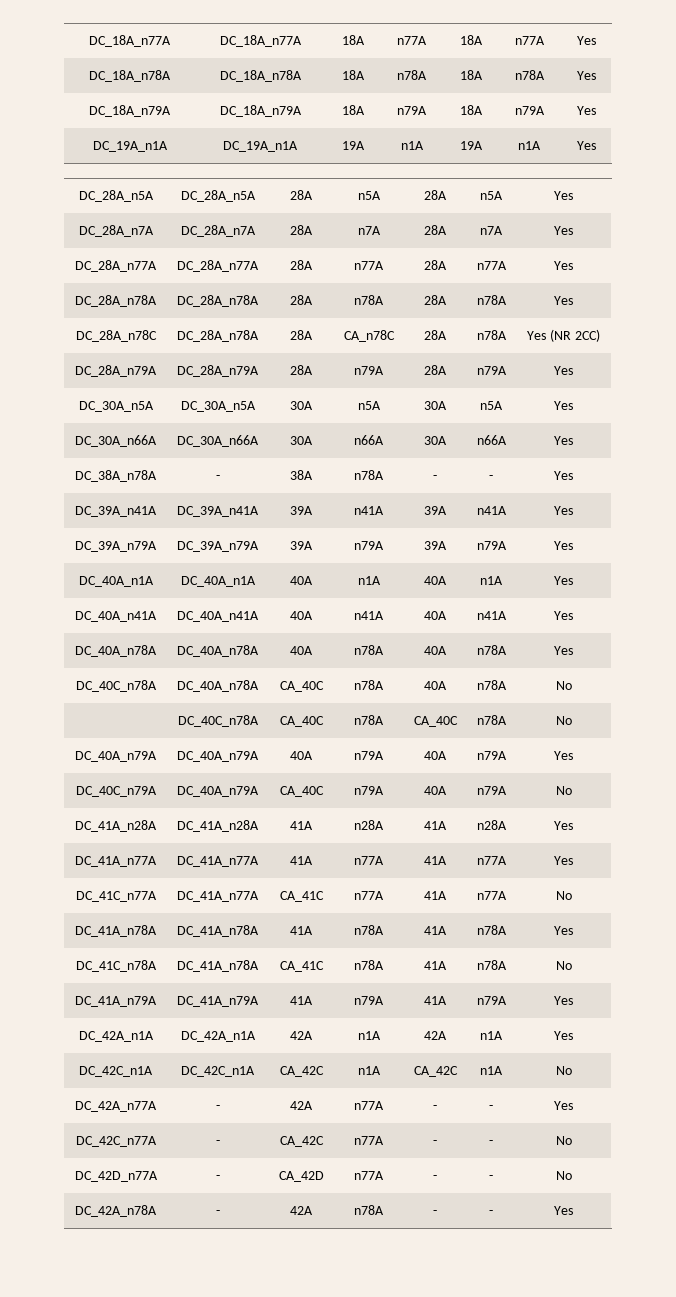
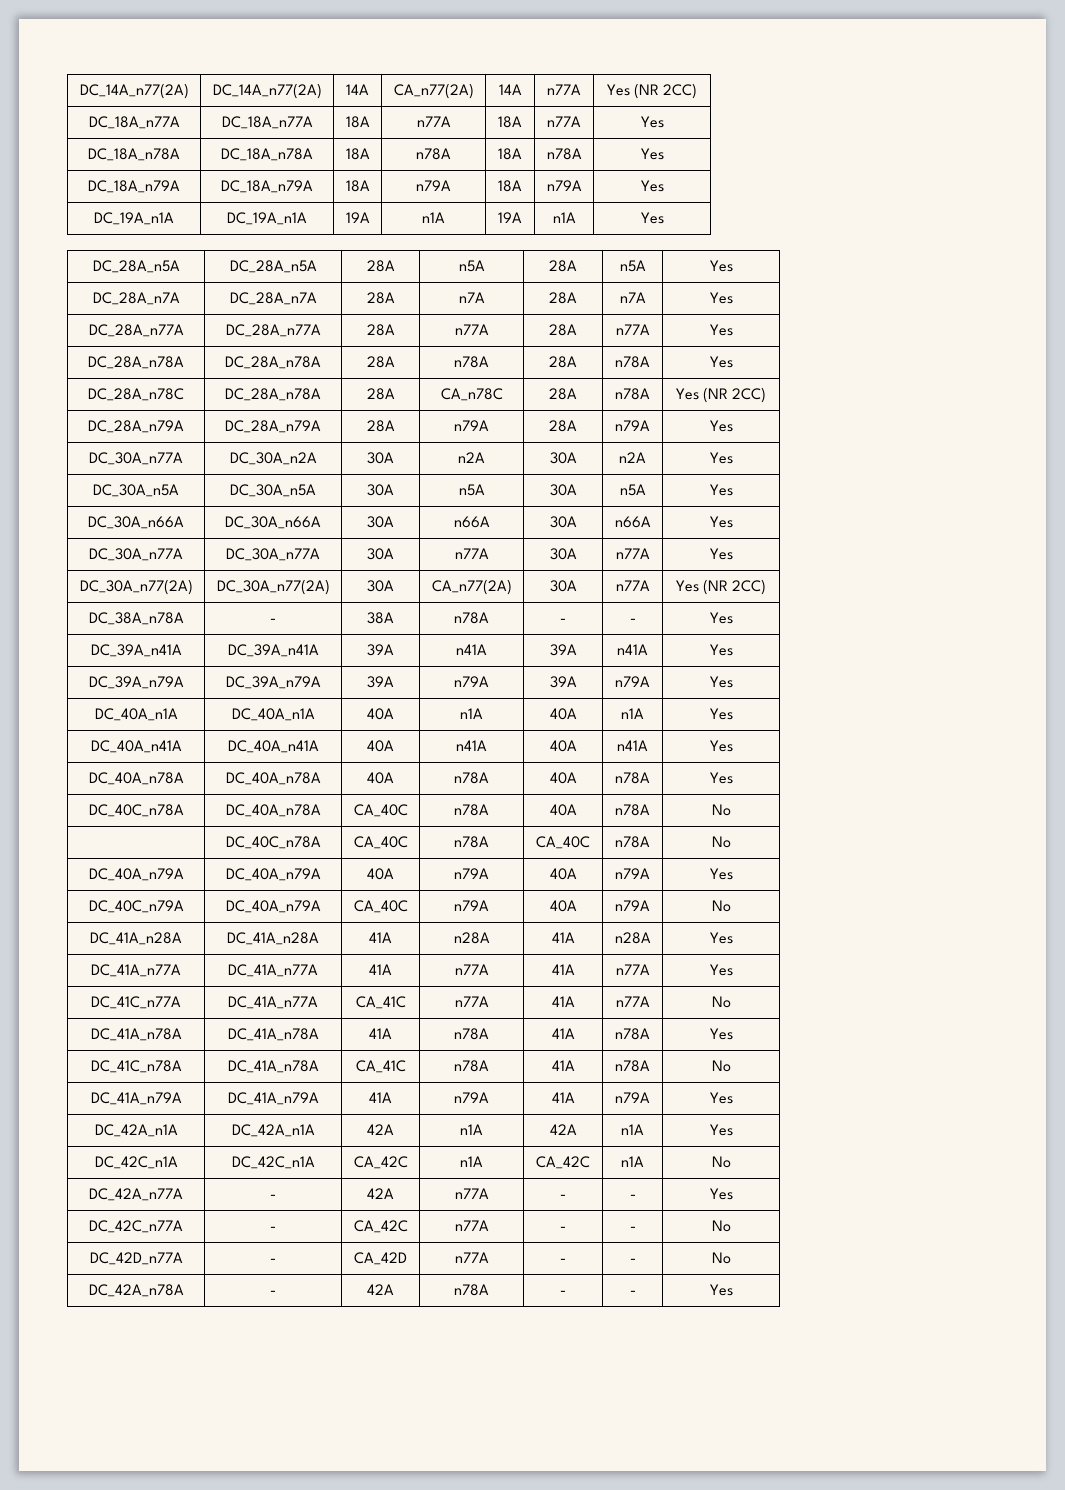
(89, 41) none -> [79,83,189,99] [212,83,322,99] [346,84,369,95] [393,83,474,99] [498,84,522,95] [547,84,581,95] [606,83,698,99] DC_14A_n77(2A) | DC_14A_n77(2A) | 14A | CA_n77(2A) | 14A | n77A | Yes (NR 2CC) //
(573, 370) none -> [89,452,183,465] [229,452,317,465] [367,452,394,464] [458,452,485,463] [549,452,577,464] [619,452,646,463] [709,452,733,464] // DC_30A_n77A | DC_30A_n2A | 30A | n2A | 30A | n2A | Yes
(573, 440) none -> [89,548,183,561] [226,548,320,561] [367,548,394,560] [454,548,489,559] [549,548,577,560] [615,548,650,559] [709,548,733,560] [79,579,193,595] [216,579,330,595] [367,580,394,592] [431,579,512,595] [549,580,577,592] [615,580,650,591] [675,579,767,595] // DC_30A_n77A | DC_30A_n77A | 30A | n77A | 30A | n77A | Yes // DC_30A_n77(2A) | DC_30A_n77(2A) | 30A | CA_n77(2A) | 30A | n77A | Yes (NR 2CC)

